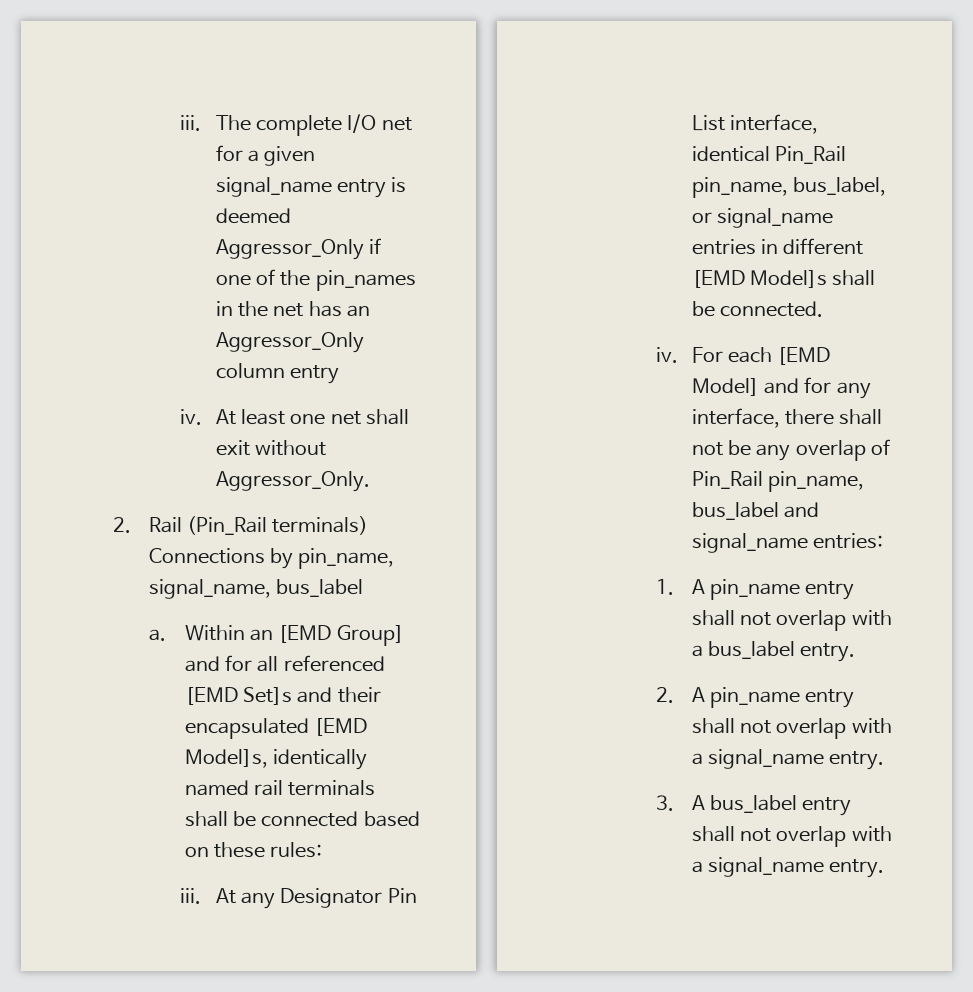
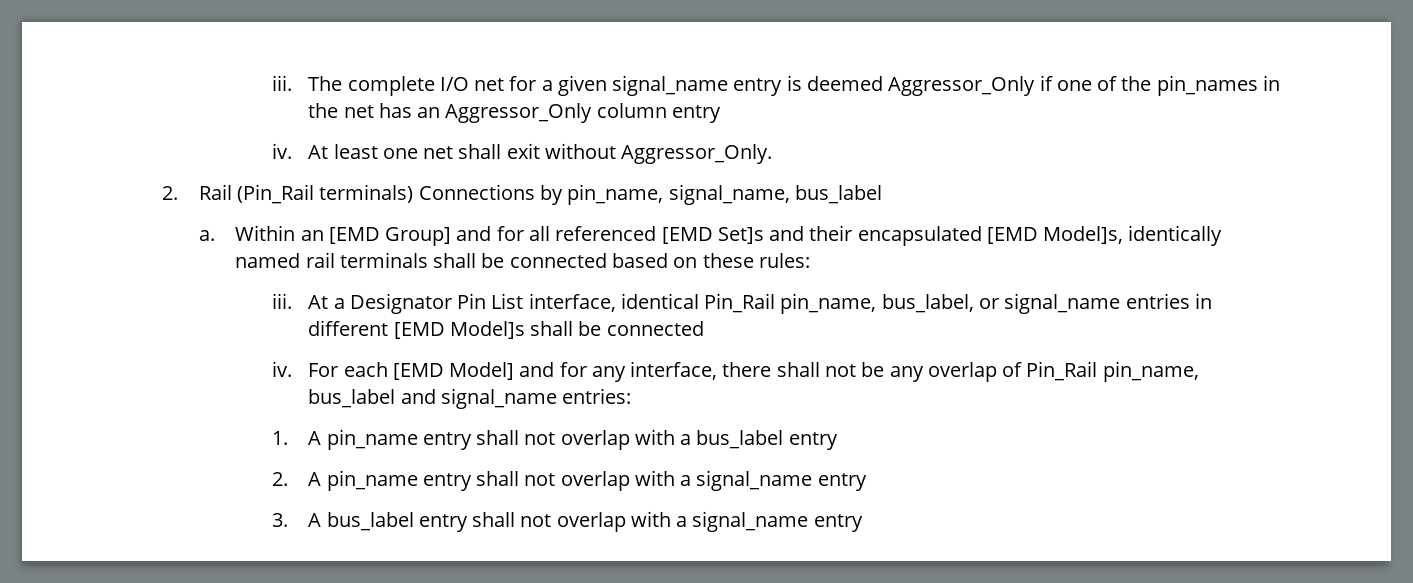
[241,892,276,909] any -> [333,298,345,309] a
[720,301,824,317] connected. -> [606,321,704,336] connected
[800,643,856,662] entry. -> [788,432,838,450] entry
[829,751,885,770] entry. -> [817,473,867,491] entry
[829,859,885,878] entry. -> [813,514,863,532] entry

